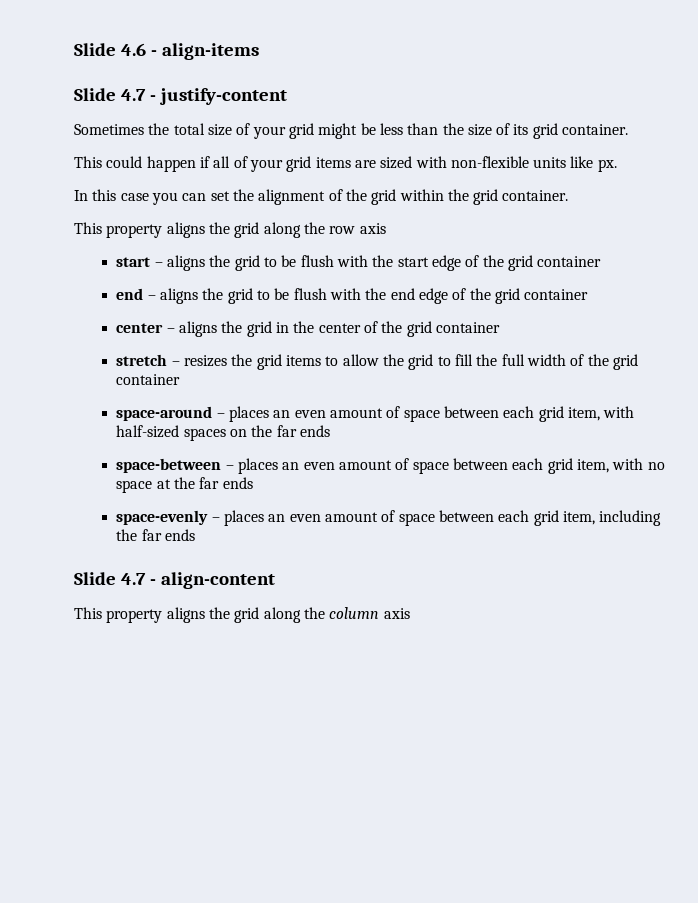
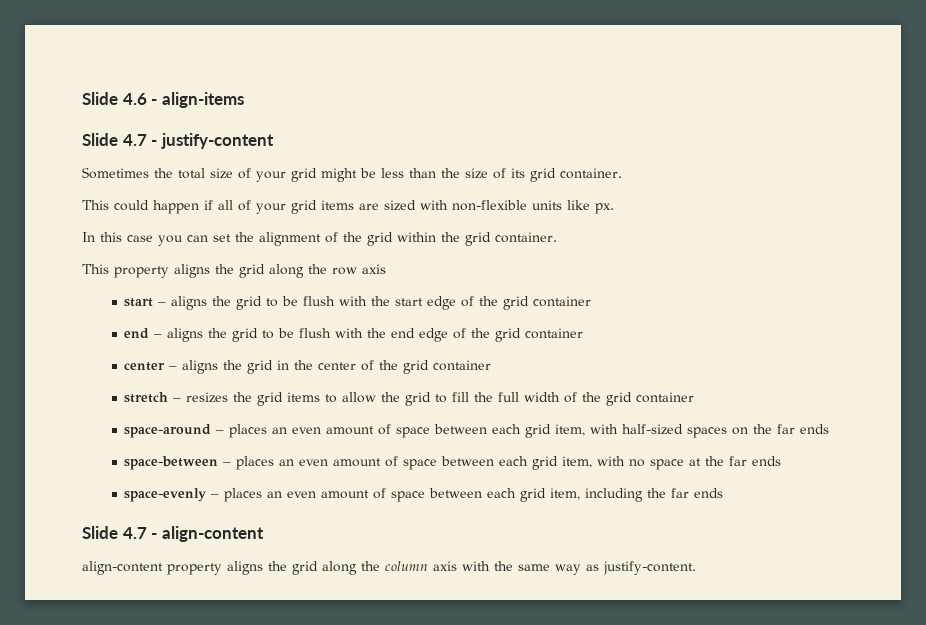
[74,607,102,619] This -> [82,561,163,575] align-content
(410, 613) none -> [462,561,696,575] with the same way as justify-content.

